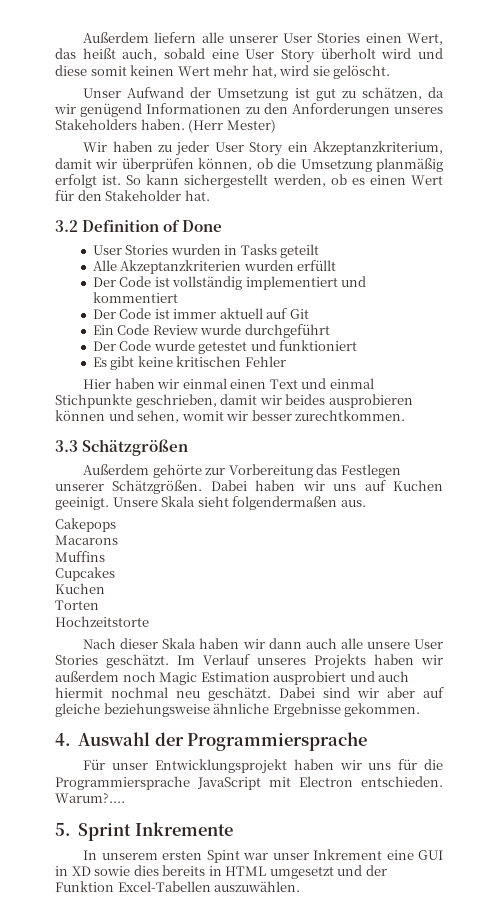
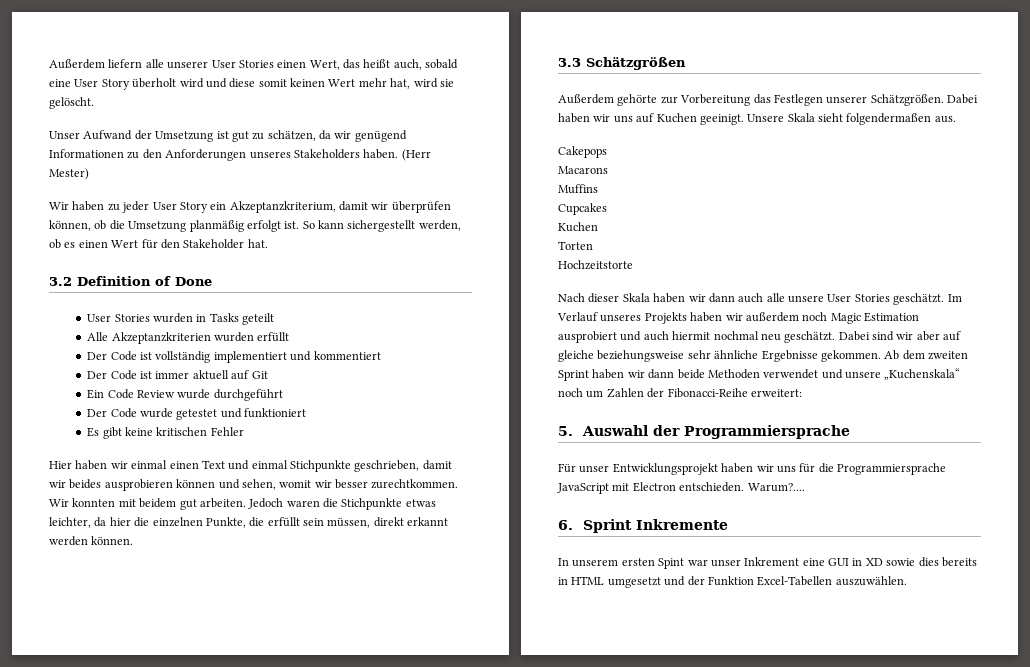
(406, 415) none -> [49,498,436,510] [49,517,449,528] [49,536,134,546] Wir konnten mit beidem gut arbeiten. Jedoch waren die Stichpunkte etwas leichter, da hier die einzelnen Punkte, die erfüllt sein müssen, direkt erkannt werden können.
(210, 710) none -> [687,350,711,359] sehr
[55,733,71,746] // 4. -> [884,350,968,360] [558,368,961,381] [558,388,802,398] [558,426,573,436] Ab dem zweiten Sprint haben wir dann beide Methoden verwendet und unsere „Kuchenskala“ noch um Zahlen der Fibonacci-Reihe erweitert: // 5.
[55,823,71,836] 5. -> [558,520,573,530] 6.

